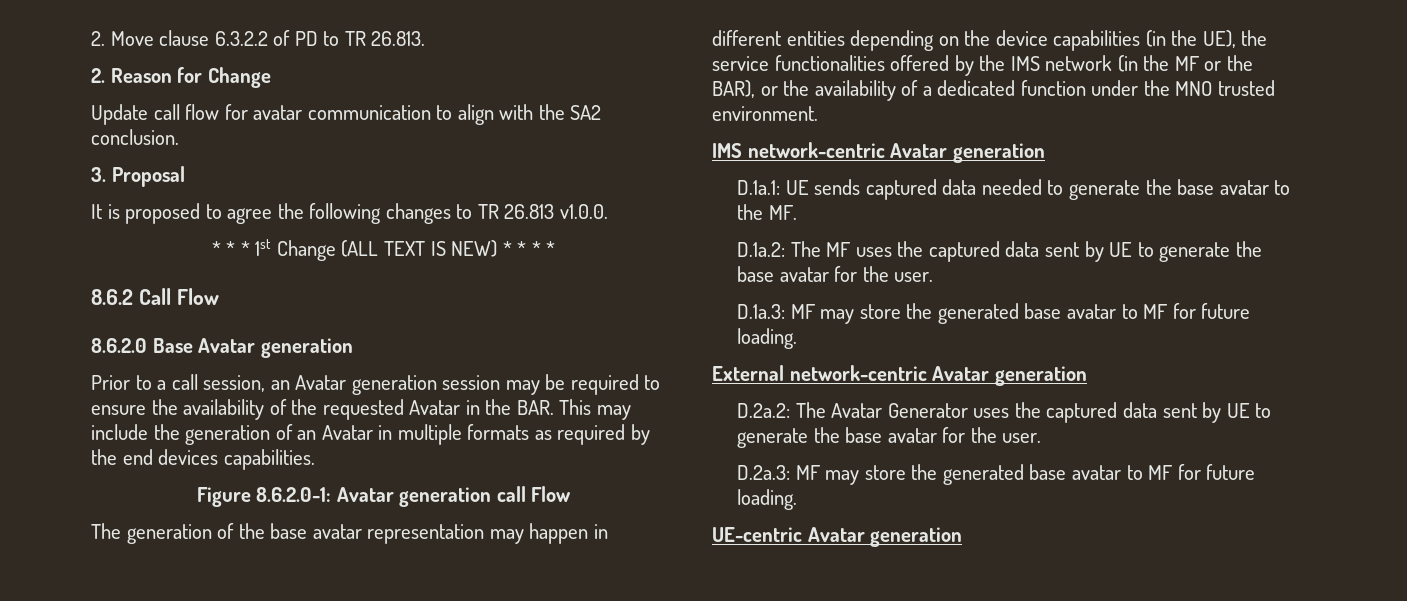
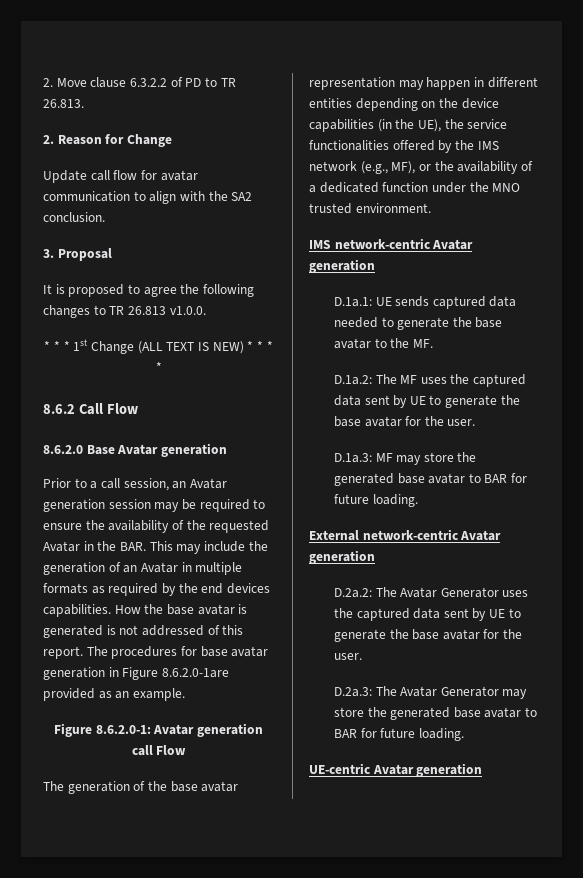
(315, 459) none -> [114,604,248,615] [43,625,244,638] [43,646,269,659] [43,667,229,680] [43,688,185,701] How the base avatar is generated is not addressed of this report. The procedures for base avatar generation in Figure 8.6.2.0-1are provided as an example.
[1117,55,1253,72] [712,80,755,98] (in the MF or the BAR), -> [360,161,416,174] (e.g., MF),
[1143,304,1169,319] MF -> [484,474,508,483] BAR
[795,464,1174,485] MF may store the generated base avatar to MF -> [375,686,528,699] [333,707,538,720] [333,729,357,738] The Avatar Generator may store the generated base avatar to BAR

